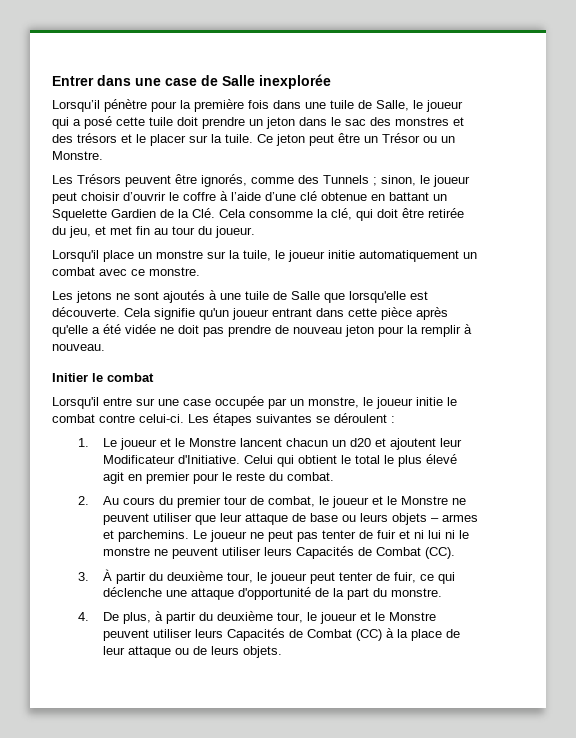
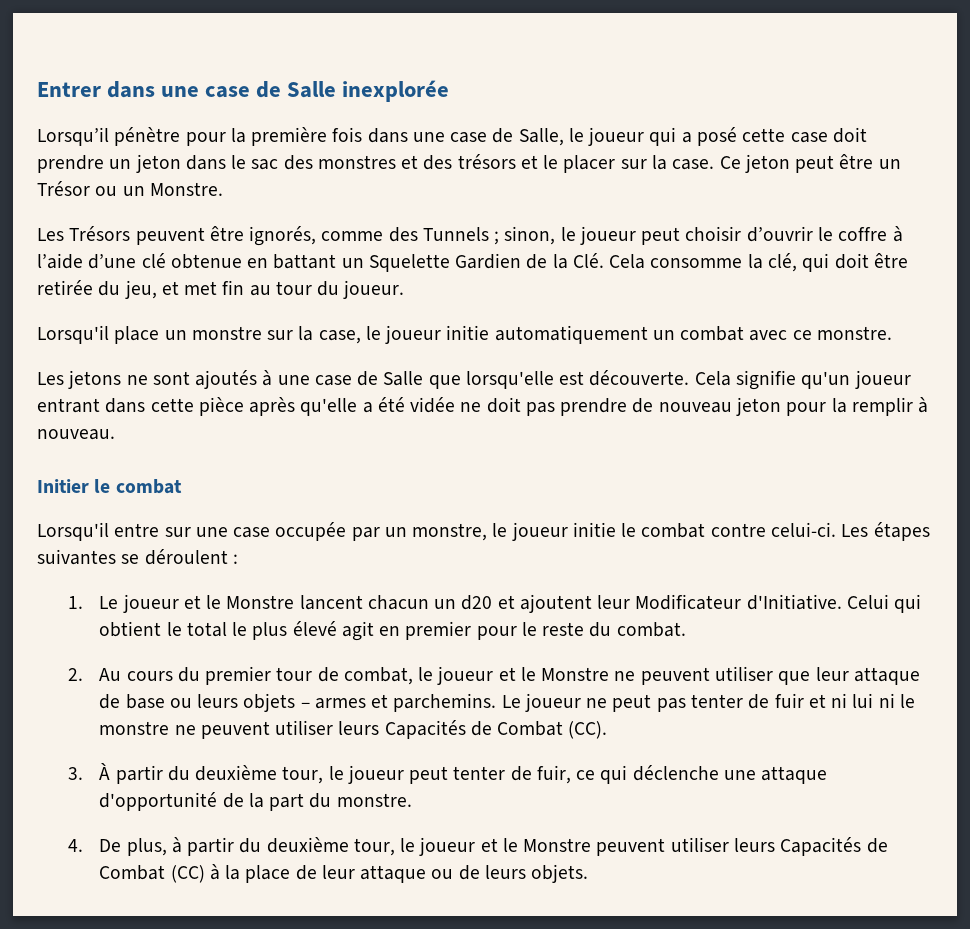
[330,100,354,109] tuile -> [450,132,488,143] case
[149,117,173,126] tuile -> [790,132,828,143] case
[225,134,253,143] tuile. -> [672,159,715,170] case.
[243,250,271,261] tuile, -> [318,330,361,344] case,
[245,291,269,300] tuile -> [314,375,352,386] case

